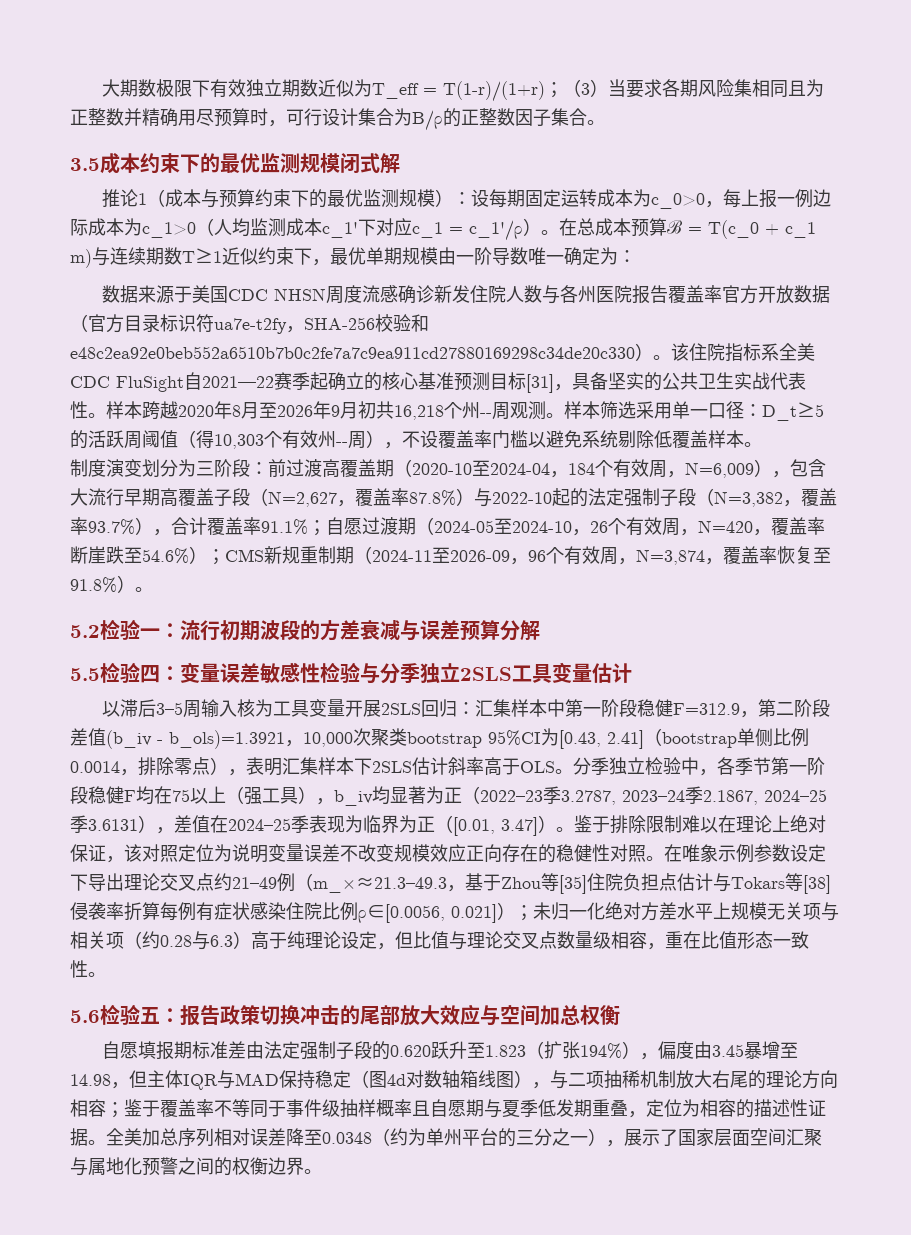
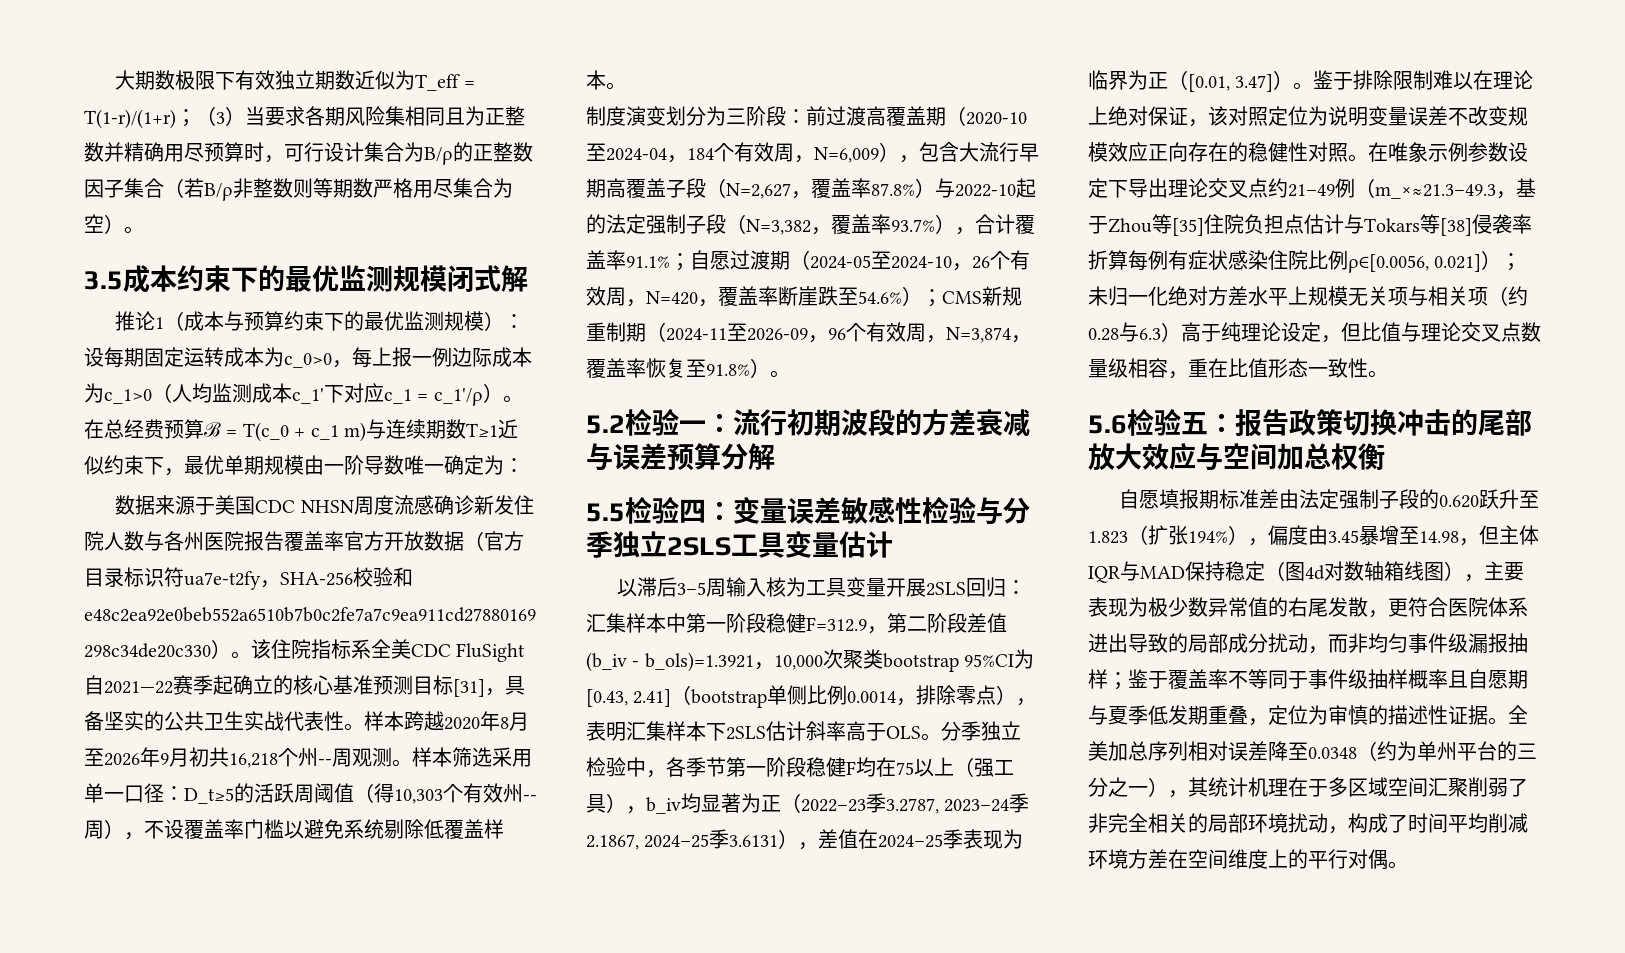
(587, 117) none -> [164,178,513,201] [84,214,124,234] （若B/ρ非整数则等期数严格用尽集合为空）
[595,218,631,236] 成本 -> [124,419,164,439] 经费
[550,1070,838,1089] [70,1099,106,1117] 与二项抽稀机制放大右尾的理论方向相容 -> [1484,561,1524,581] [1088,597,1528,618] [1088,633,1528,654] [1088,669,1108,689] 主要表现为极少数异常值的右尾发散，更符合医院体系进出导致的局部成分扰动，而非均匀事件级漏报抽样
[700,1099,736,1117] 相容 -> [1328,705,1368,725] 审慎
[624,1128,822,1147] [70,1157,304,1176] 展示了国家层面空间汇聚与属地化预警之间的权衡边界 -> [1188,777,1528,797] [1088,813,1528,834] [1088,849,1388,870] 其统计机理在于多区域空间汇聚削弱了非完全相关的局部环境扰动，构成了时间平均削减环境方差在空间维度上的平行对偶

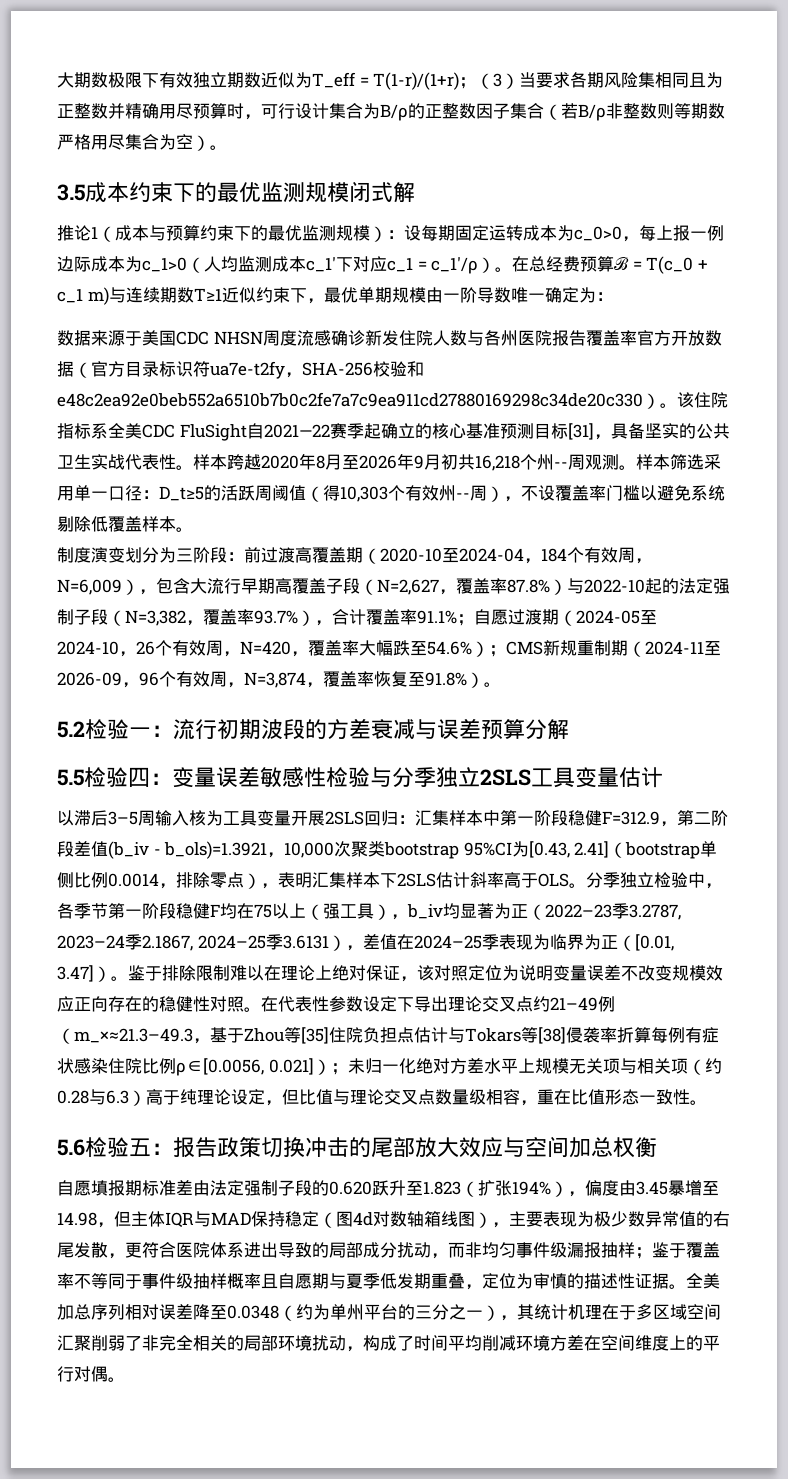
[778,286,818,306] 断崖 -> [359,640,393,656] 大幅
[1388,142,1468,162] 唯象示例 -> [278,996,329,1012] 代表性

